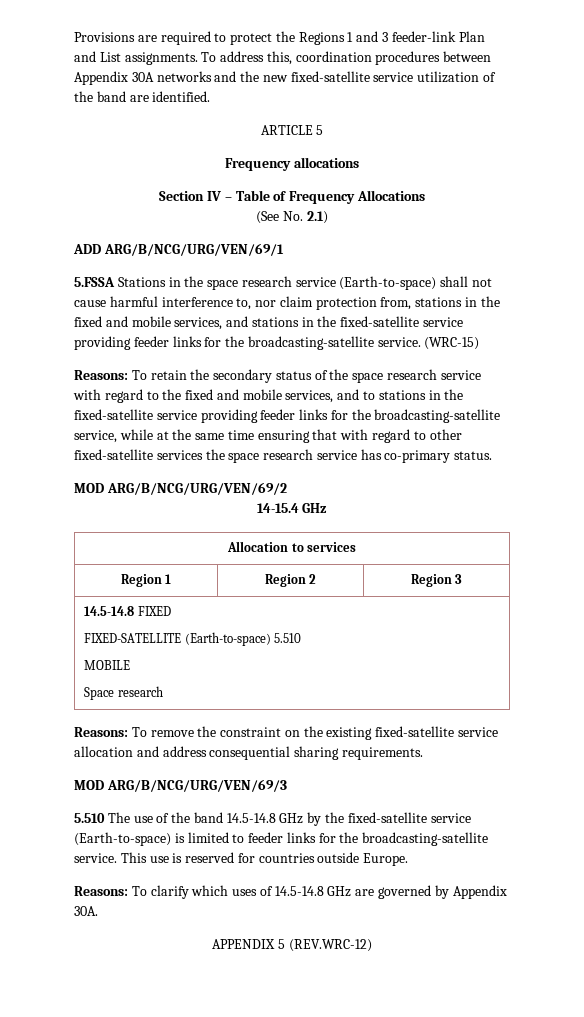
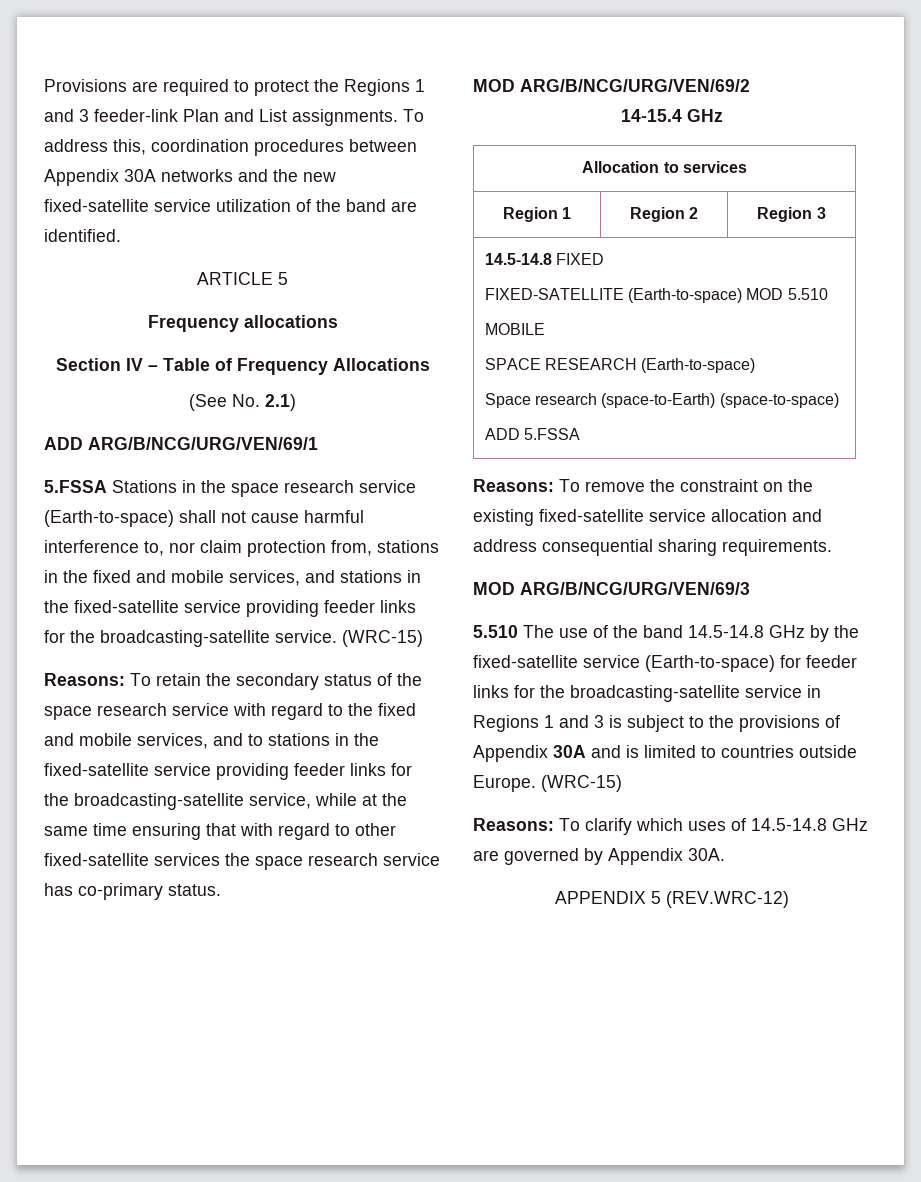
(271, 639) none -> [746,288,784,300] MOD
(131, 665) none -> [484,358,756,373] // SPACE RESEARCH (Earth-to-space)
(163, 691) none -> [601,393,839,408] [484,428,580,440] (space-to-Earth) (space-to-space) // ADD 5.FSSA
[174,832,489,846] [74,852,255,863] is limited to feeder links for the broadcasting-satellite service. This use is reserved for -> [780,655,857,668] [473,685,821,702] [473,715,840,732] [473,745,716,762] for feeder links for the broadcasting-satellite service in Regions 1 and 3 is subject to the provisions of Appendix 30A and is limited to
(409, 859) none -> [541,775,622,792] (WRC-15)

